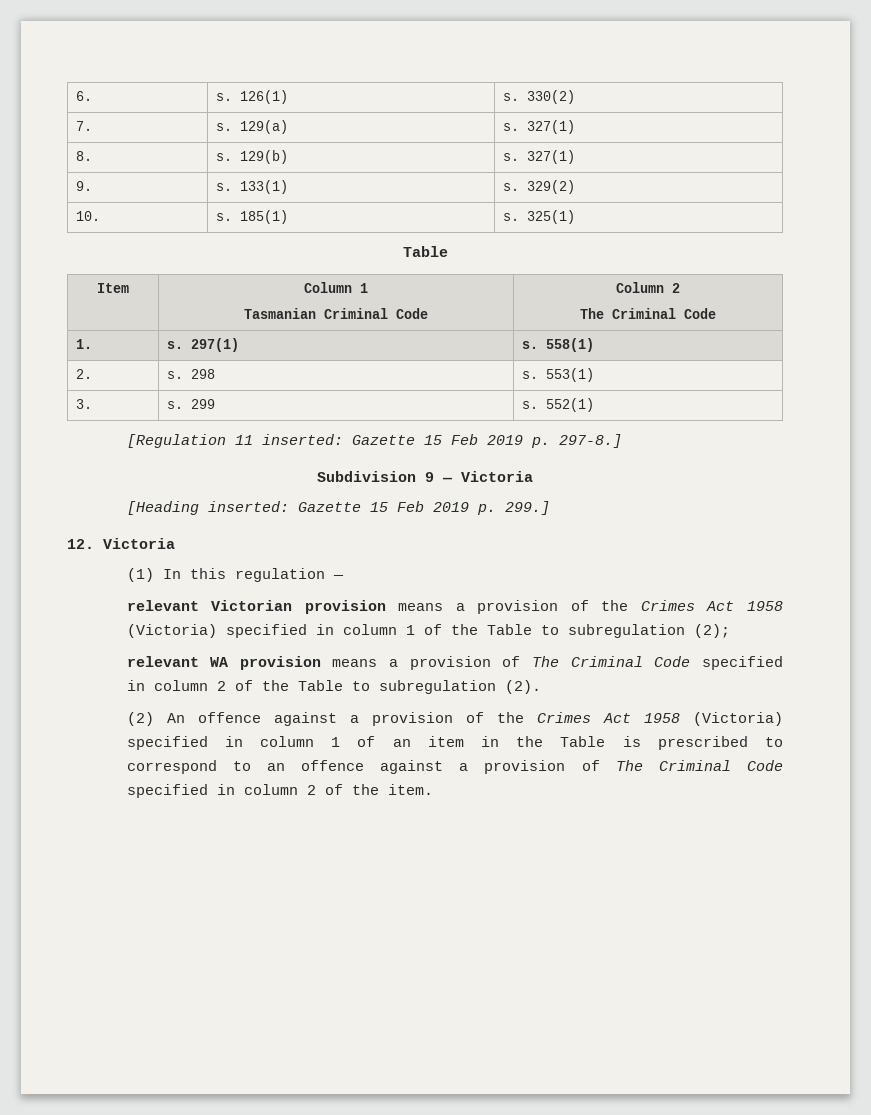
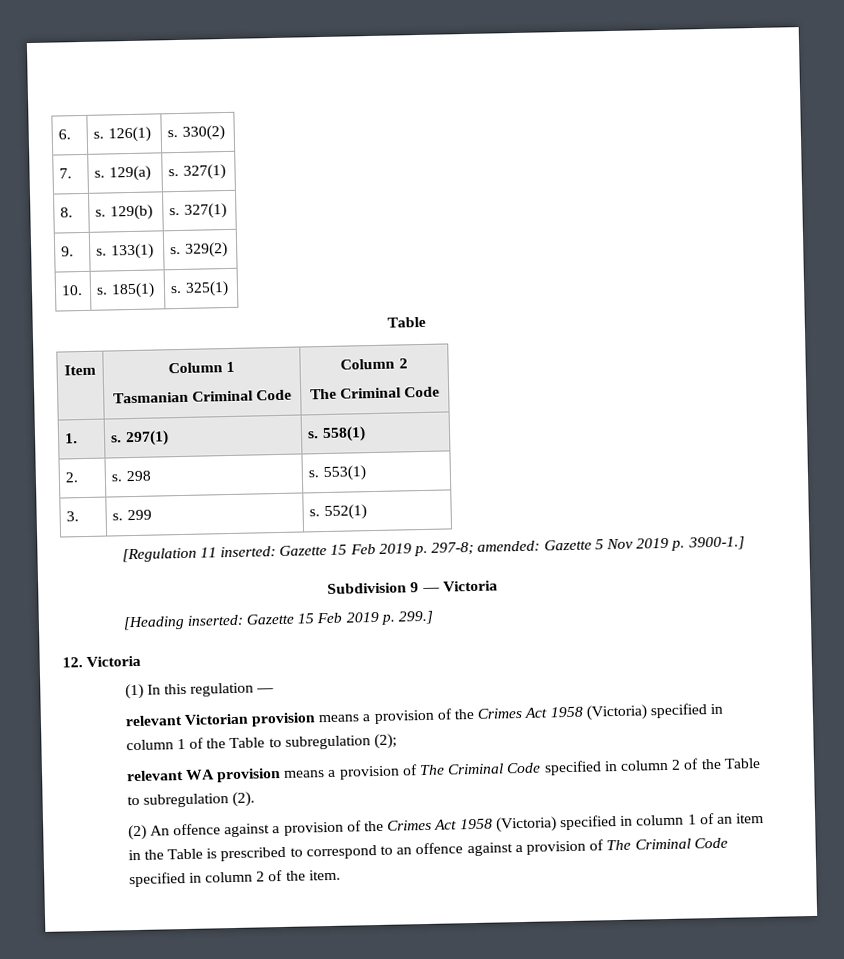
[558,434,622,448] 297-8.] -> [431,536,745,556] 297-8; amended: Gazette 5 Nov 2019 p. 3900-1.]

